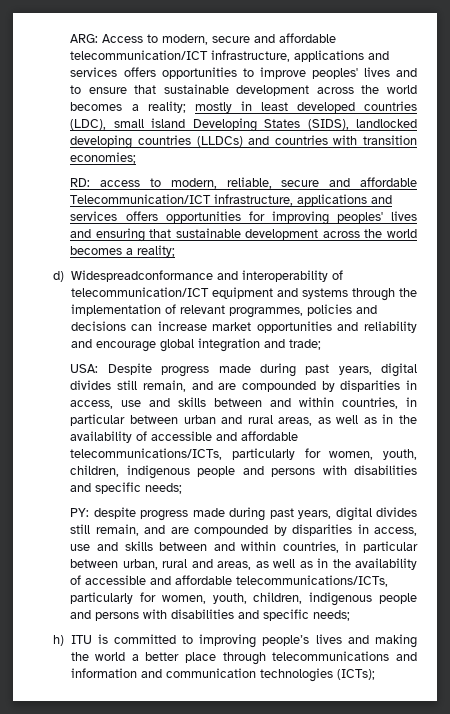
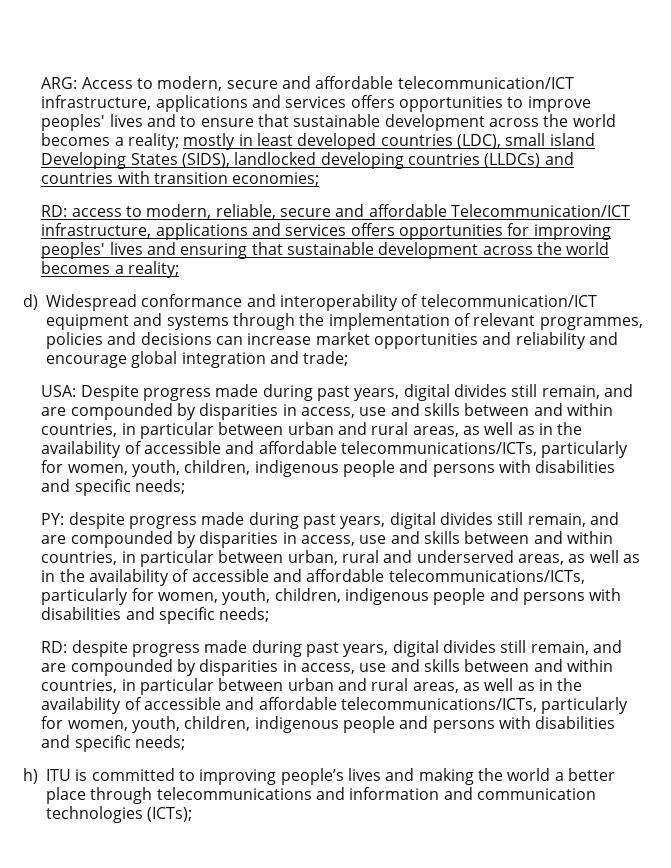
[70,270,213,282] Widespreadconformance -> [46,294,243,311] Widespread conformance
(213, 563) none -> [416,550,640,565] [41,569,585,586] [41,588,622,605] [41,607,270,624] [41,640,622,657] [41,659,613,676] [41,678,409,695] underserved areas, as well as in the availability of accessible and affordable telecommunications/ICTs, particularly for women, youth, children, indigenous people and persons with disabilities and specific needs; // RD: despite progress made during past years, digital divides still remain, and are compounded by disparities in access, use and skills between and within countries, in particular between urban and rural

